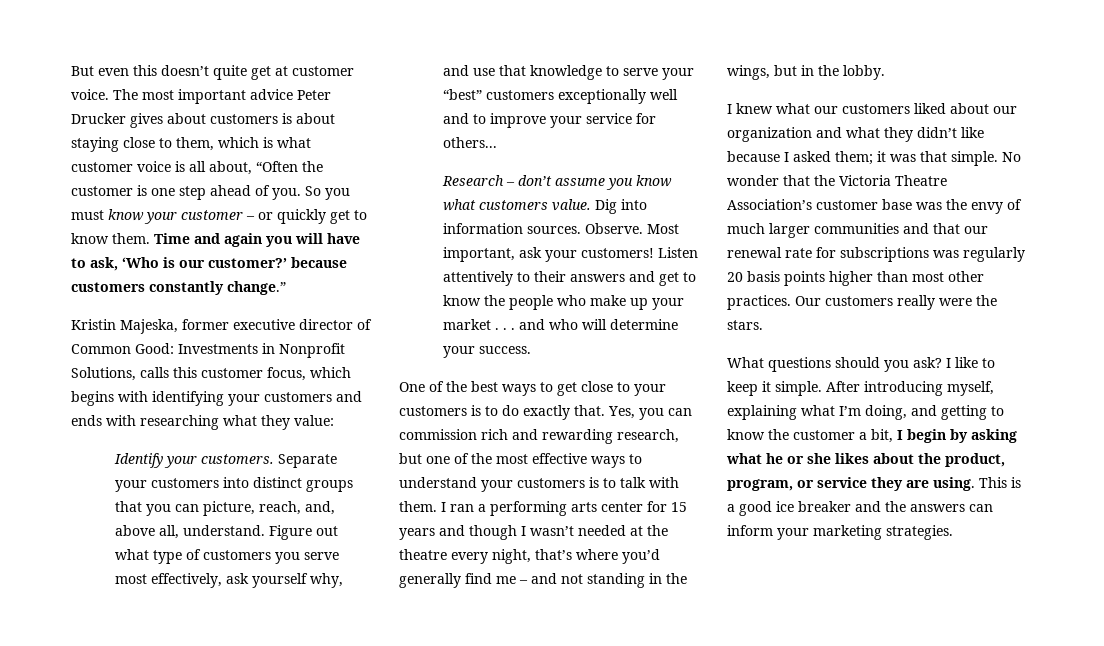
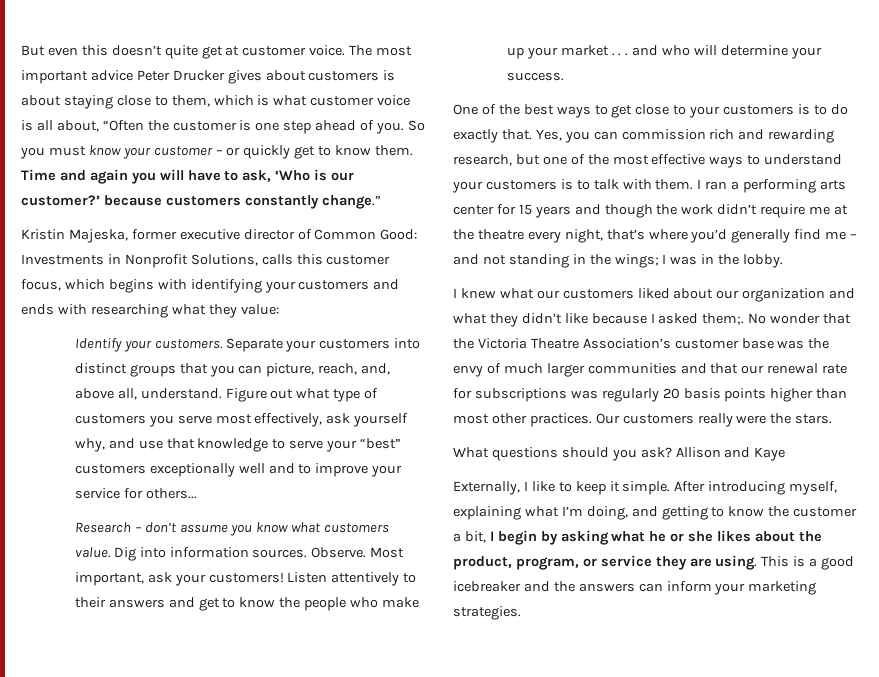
[521,525,626,536] I wasn’t needed -> [656,204,831,218] the work didn’t require me
[727,65,797,80] wings, but -> [614,254,698,268] wings; I was
[835,151,998,166] them; it was that simple. -> [702,313,745,325] them;.
(942, 362) none -> [675,447,786,461] [453,481,520,495] Allison and Kaye // Externally,
[776,501,851,512] ice breaker -> [453,581,521,592] icebreaker

